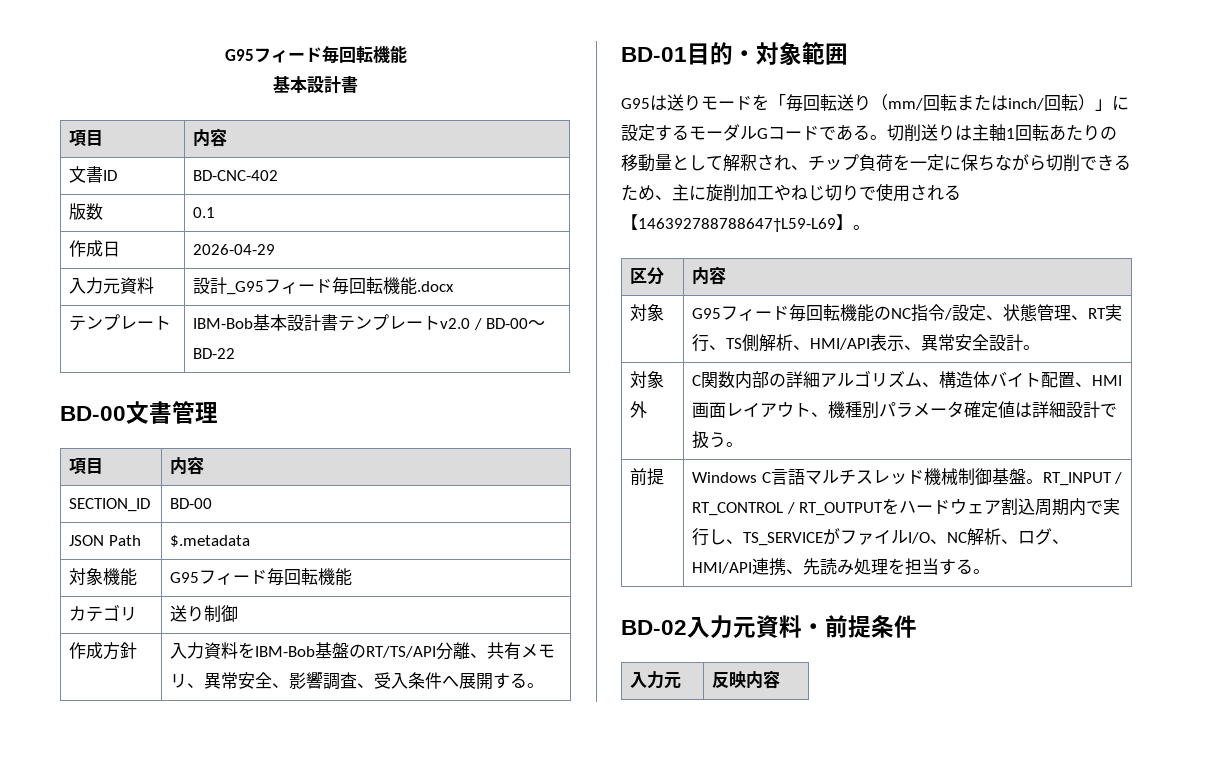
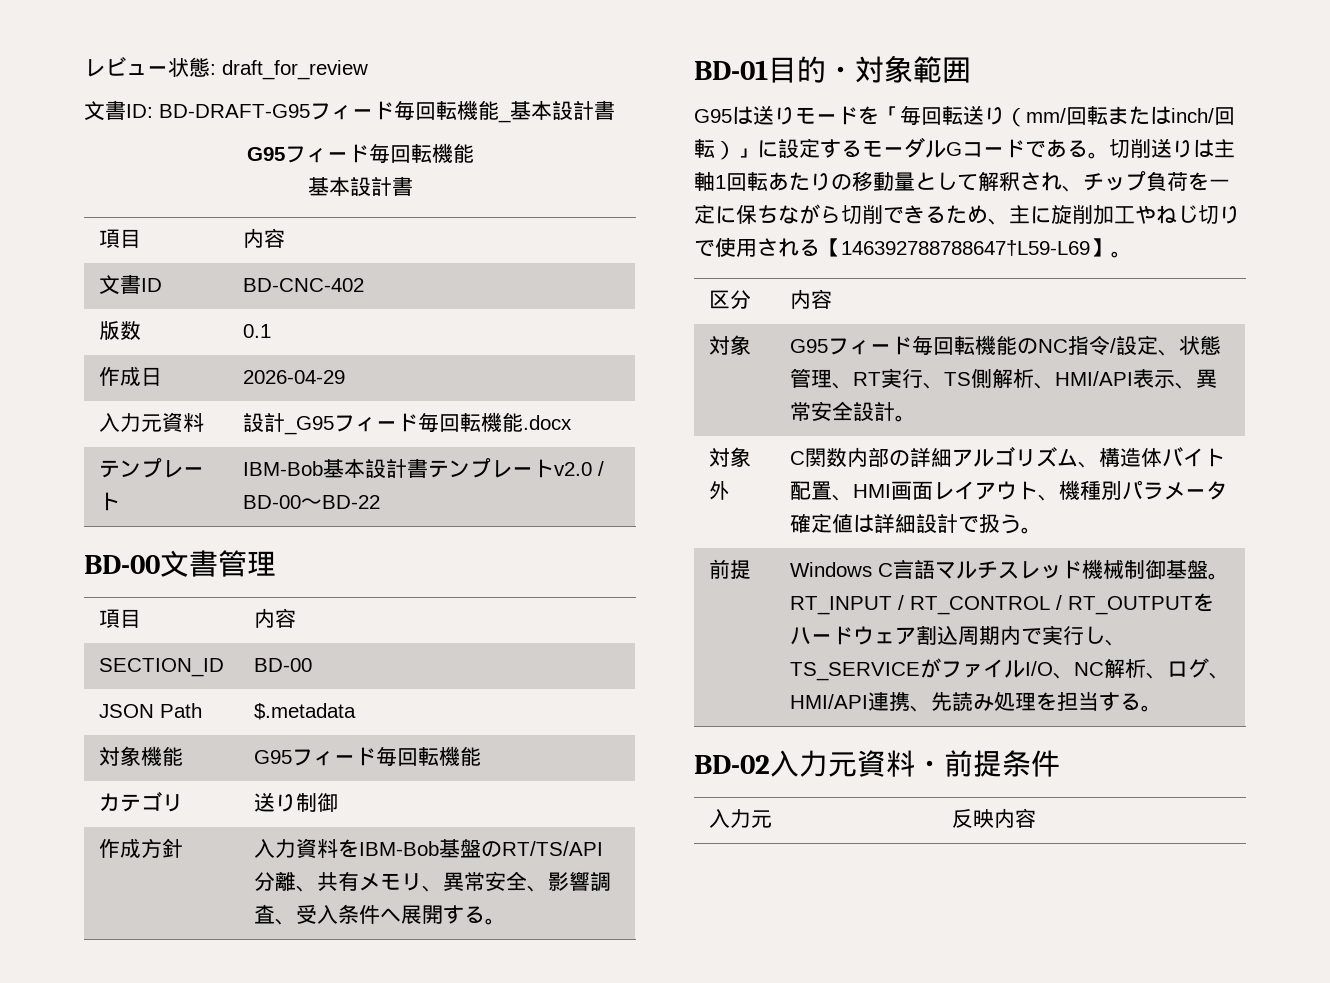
(224, 55) none -> [84,57,368,80] [84,100,615,123] レビュー状態: draft_for_review // 文書ID: BD-DRAFT-G95フィード毎回転機能_基本設計書 //

